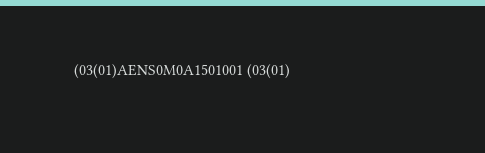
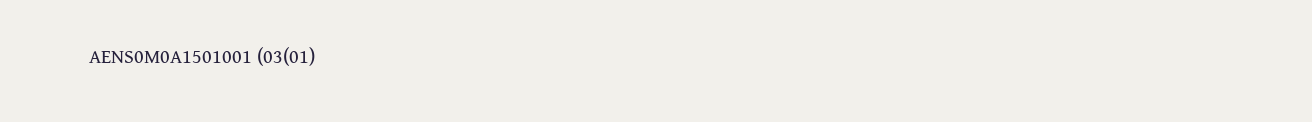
[74,64,243,79] (03(01)AENS0M0A1501001 -> [89,51,252,63] AENS0M0A1501001

